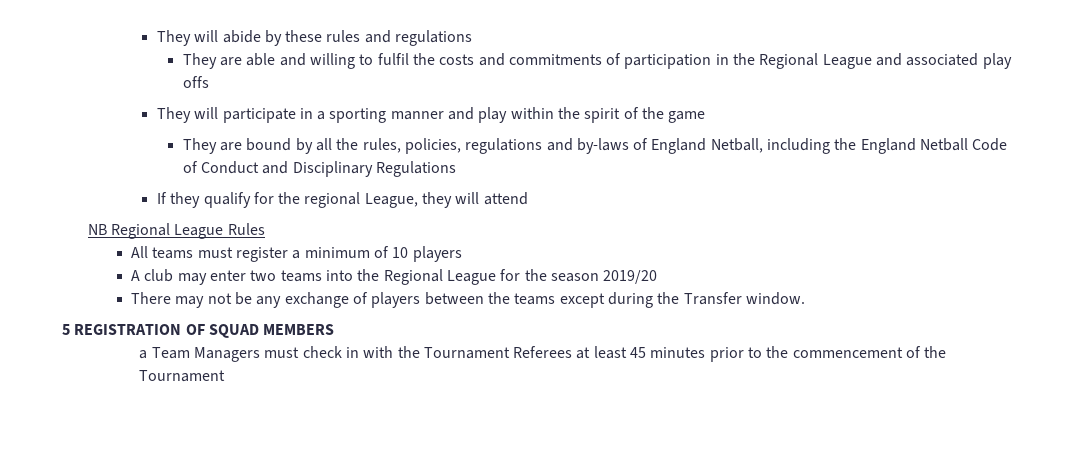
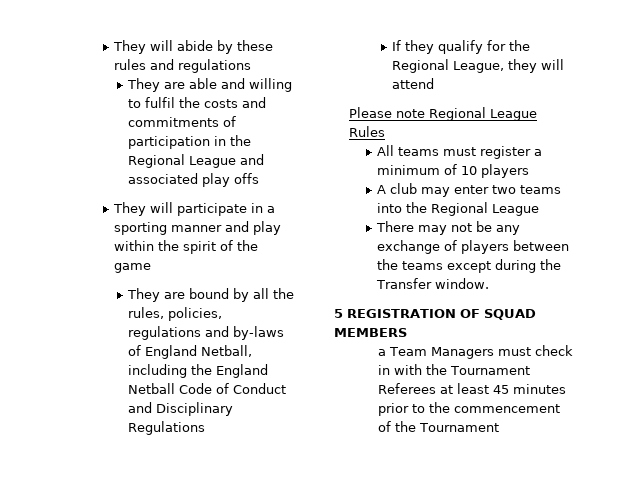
[304,192,361,208] regional -> [391,59,449,73] Regional
[87,224,107,235] NB -> [348,107,425,118] Please note
[500,269,658,284] for the season 2019/20 -> (540, 210) none

